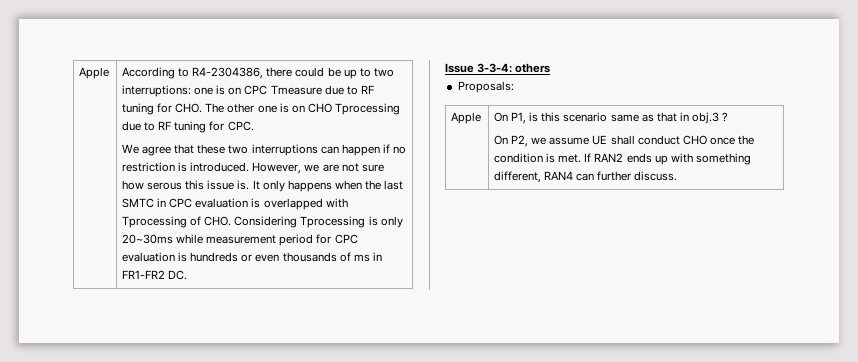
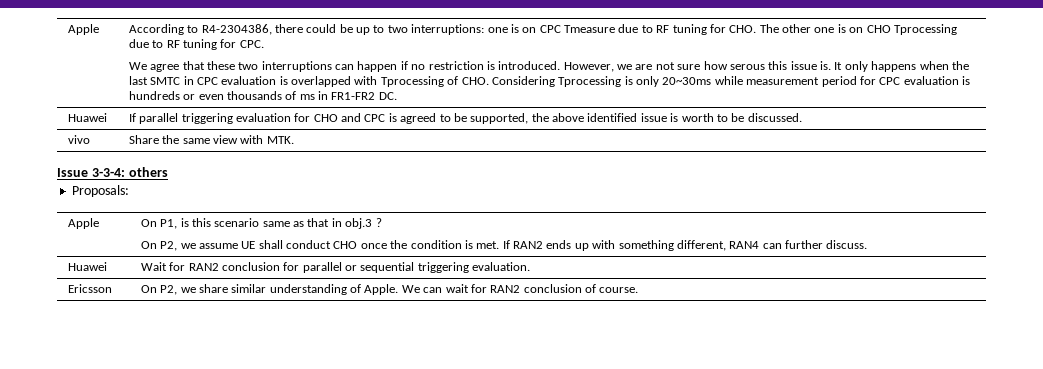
(188, 275) none -> [67,113,107,122] [128,113,802,124] [67,135,90,144] [128,135,294,144] // Huawei | If parallel triggering evaluation for CHO and CPC is agreed to be supported, the above identified issue is worth to be discussed. // vivo | Share the same view with MTK.
(678, 176) none -> [67,262,107,271] [140,262,531,273] [67,284,112,293] [140,284,639,295] // Huawei | Wait for RAN2 conclusion for parallel or sequential triggering evaluation. // Ericsson | On P2, we share similar understanding of Apple. We can wait for RAN2 conclusion of course.

